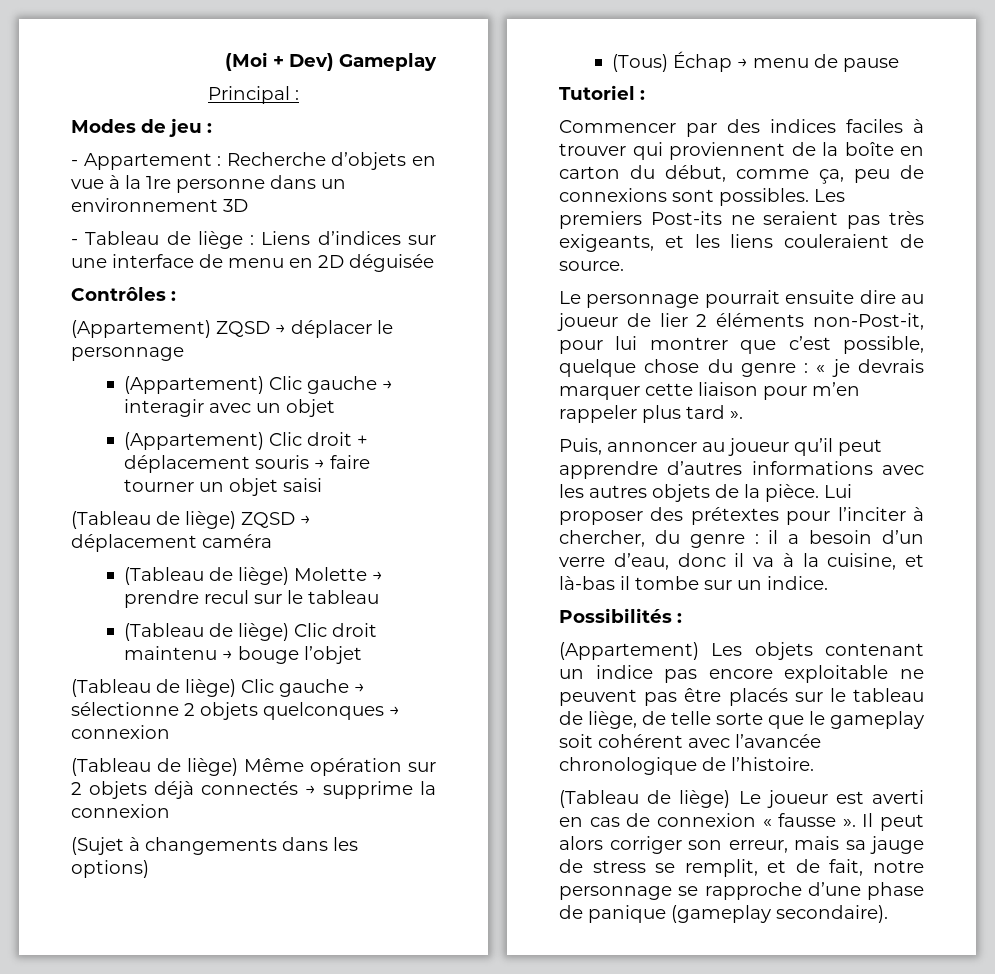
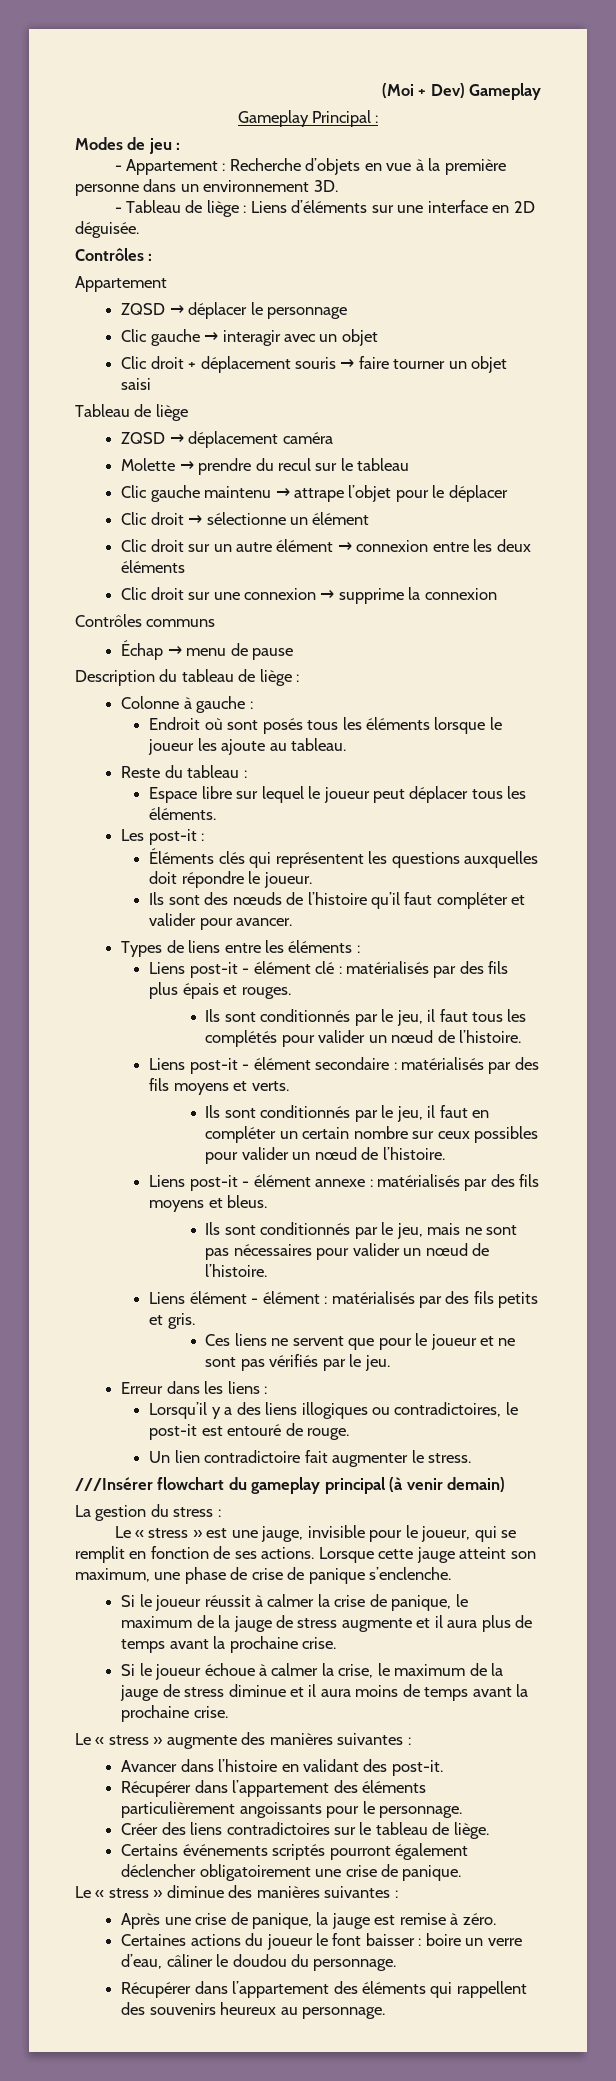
(437, 62) none -> [237,110,309,127] Gameplay
[146,176,171,189] 1re -> [444,159,506,175] première
[223,199,248,212] 3D -> [313,180,338,192] 3D.
[317,231,401,245] d’indices -> [291,200,368,213] d’éléments
[199,254,284,268] de menu -> (488, 206) none
[349,254,434,272] déguisée -> [75,221,139,238] déguisée.
[71,320,211,338] (Appartement) -> [75,276,167,292] Appartement //
[124,376,265,394] (Appartement) -> (348, 313) none
[124,432,265,450] (Appartement) -> (378, 337) none
[71,511,236,529] (Tableau de liège) -> [75,404,188,421] Tableau de liège //
[124,567,290,585] (Tableau de liège) -> (333, 438) none
(200, 599) none -> [255,458,274,471] du
[124,623,378,641] [124,646,363,664] [71,679,365,697] [71,702,400,720] [71,725,170,739] [71,758,436,776] [71,781,436,799] [71,804,170,818] [71,837,358,855] [71,860,149,878] [612,54,669,72] (Tableau de liège) Clic droit maintenu → bouge l’objet // (Tableau de liège) Clic gauche → sélectionne 2 objets quelconques → connexion // (Tableau de liège) Même opération sur 2 objets déjà connectés → supprime la connexion // (Sujet à changements dans les options) // (Tous) -> [121,485,508,502] [121,512,370,525] [121,539,531,552] [121,560,186,573] [121,587,497,604] [75,614,216,627] Clic gauche maintenu → attrape l’objet pour le déplacer // Clic droit → sélectionne un élément // Clic droit sur un autre élément → connexion entre les deux éléments // Clic droit sur une connexion → supprime la connexion // Contrôles communs //
[559,85,645,100] [559,119,924,137] [559,142,924,160] [559,165,924,184] [559,188,845,206] [559,211,924,229] [559,234,924,252] [559,261,624,271] [559,290,924,308] [557,313,924,331] [559,336,924,354] [559,359,924,377] [559,382,860,400] [559,405,743,423] [559,438,882,456] [559,461,924,479] [559,484,852,502] [559,507,924,525] [559,530,924,548] [559,553,924,570] [559,576,828,590] [559,608,682,623] [559,642,924,660] [559,665,924,683] [559,688,924,706] [559,711,924,729] [559,734,821,748] [559,757,814,775] [559,790,924,808] [559,813,924,831] [559,836,924,854] [559,859,924,877] [559,882,924,900] [559,905,888,923] Tutoriel : // Commencer par des indices faciles à trouver qui proviennent de la boîte en carton du début, comme ça, peu de connexions sont possibles. Les premiers Post-its ne seraient pas très exigeants, et les liens couleraient de source. // Le personnage pourrait ensuite dire au joueur de lier 2 éléments non-Post-it, pour lui montrer que c’est possible, quelque chose du genre : « je devrais marquer cette liaison pour m’en rappeler plus tard ». // Puis, annoncer au joueur qu’il peut apprendre d’autres informations avec les autres objets de la pièce. Lui proposer des prétextes pour l’inciter à chercher, du genre : il a besoin d’un verre d’eau, donc il va à la cuisine, et là-bas il tombe sur un indice. // Possibilités : // (Appartement) Les objets contenant un indice pas encore exploitable ne peuvent pas être placés sur le tableau de liège, de telle sorte que le gameplay soit cohérent avec l’avancée chronologique de l’histoire. // (Tableau de liège) Le joueur est averti en cas de connexion « fausse ». Il peut alors corriger son erreur, mais sa jauge de stress se remplit, et de fait, notre personnage se rapproche d’une phase de panique (gameplay secondaire). -> [75,669,300,686] [121,696,253,713] [149,717,502,734] [148,738,347,755] [121,765,247,778] [149,786,527,803] [149,807,217,820] [121,829,205,845] [149,848,538,868] [149,871,312,888] [149,892,526,909] [149,913,293,930] [121,940,360,957] [149,961,509,978] [149,982,291,999] [205,1009,527,1026] [205,1030,522,1047] [149,1057,539,1074] [149,1078,289,1095] [205,1105,490,1122] [205,1126,539,1143] [205,1147,445,1164] [149,1174,540,1191] [149,1195,268,1212] [205,1222,518,1239] [205,1243,490,1260] [205,1264,268,1277] [149,1291,539,1308] [149,1313,195,1329] [205,1333,516,1350] [205,1354,390,1371] [121,1381,268,1394] [149,1402,518,1419] [149,1423,350,1440] [149,1450,471,1467] [75,1477,506,1494] [75,1504,221,1521] [114,1525,517,1542] [75,1546,536,1563] [75,1567,452,1584] [121,1594,468,1611] [121,1615,533,1632] [121,1636,337,1653] [121,1663,504,1680] [120,1684,529,1701] [121,1705,228,1722] [75,1732,411,1749] [121,1759,443,1776] [121,1780,427,1797] [121,1801,463,1818] [121,1822,489,1839] [121,1843,469,1860] [121,1864,462,1881] [75,1885,398,1898] [121,1912,496,1929] [121,1933,522,1950] [121,1954,397,1971] [121,1981,527,1998] [121,2002,386,2019] Description du tableau de liège : // Colonne à gauche : // Endroit où sont posés tous les éléments lorsque le joueur les ajoute au tableau. // Reste du tableau : // Espace libre sur lequel le joueur peut déplacer tous les éléments. // Les post-it : // Éléments clés qui représentent les questions auxquelles doit répondre le joueur. // Ils sont des nœuds de l’histoire qu’il faut compléter et valider pour avancer. // Types de liens entre les éléments : // Liens post-it - élément clé : matérialisés par des fils plus épais et rouges. // Ils sont conditionnés par le jeu, il faut tous les complétés pour valider un nœud de l’histoire. // Liens post-it - élément secondaire : matérialisés par des fils moyens et verts. // Ils sont conditionnés par le jeu, il faut en compléter un certain nombre sur ceux possibles pour valider un nœud de l’histoire. // Liens post-it - élément annexe : matérialisés par des fils moyens et bleus. // Ils sont conditionnés par le jeu, mais ne sont pas nécessaires pour valider un nœud de l’histoire. // Liens élément - élément : matérialisés par des fils petits et gris. // Ces liens ne servent que pour le joueur et ne sont pas vérifiés par le jeu. // Erreur dans les liens : // Lorsqu’il y a des liens illogiques ou contradictoires, le post-it est entouré de rouge. // Un lien contradictoire fait augmenter le stress. // ///Insérer flowchart du gameplay principal (à venir demain) // La gestion du stress : // Le « stress » est une jauge, invisible pour le joueur, qui se remplit en fonction de ses actions. Lorsque cette jauge atteint son maximum, une phase de crise de panique s’enclenche. // Si le joueur réussit à calmer la crise de panique, le maximum de la jauge de stress augmente et il aura plus de temps avant la prochaine crise. // Si le joueur échoue à calmer la crise, le maximum de la jauge de stress diminue et il aura moins de temps avant la prochaine crise. // Le « stress » augmente des manières suivantes : // Avancer dans l’histoire en validant des post-it. // Récupérer dans l’appartement des éléments particulièrement angoissants pour le personnage. // Créer des liens contradictoires sur le tableau de liège. // Certains événements scriptés pourront également déclencher obligatoirement une crise de panique. // Le « stress » diminue des manières suivantes : // Après une crise de panique, la jauge est remise à zéro. // Certaines actions du joueur le font baisser : boire un verre d’eau, câliner le doudou du personnage. // Récupérer dans l’appartement des éléments qui rappellent des souvenirs heureux au personnage.

